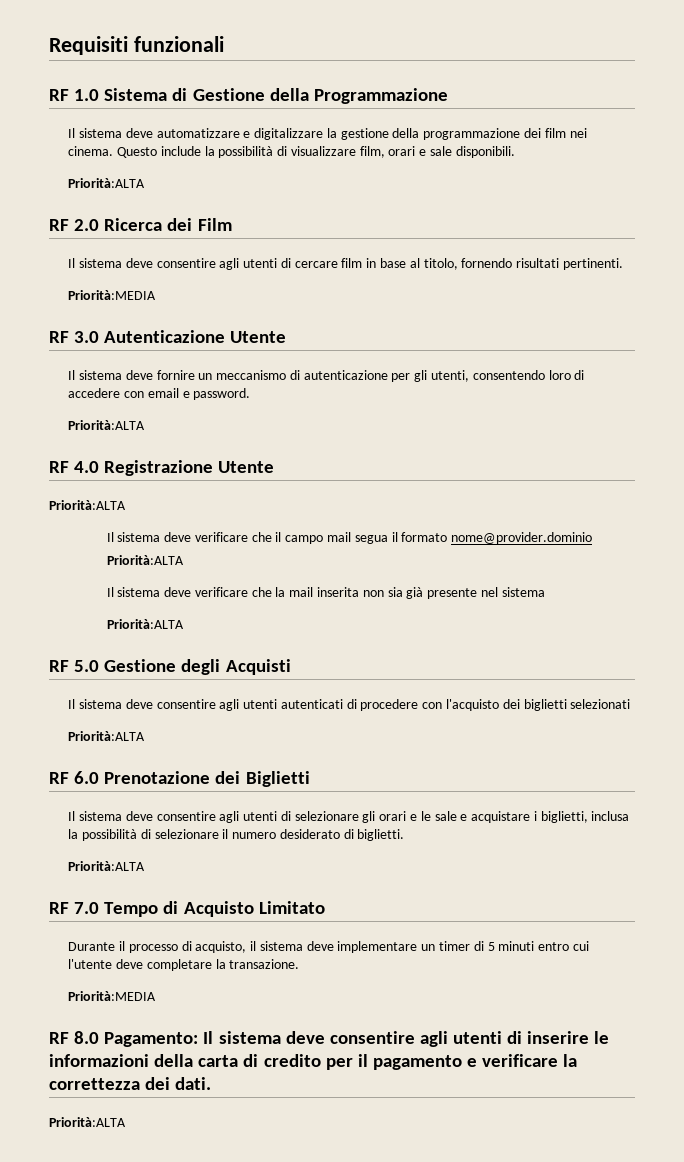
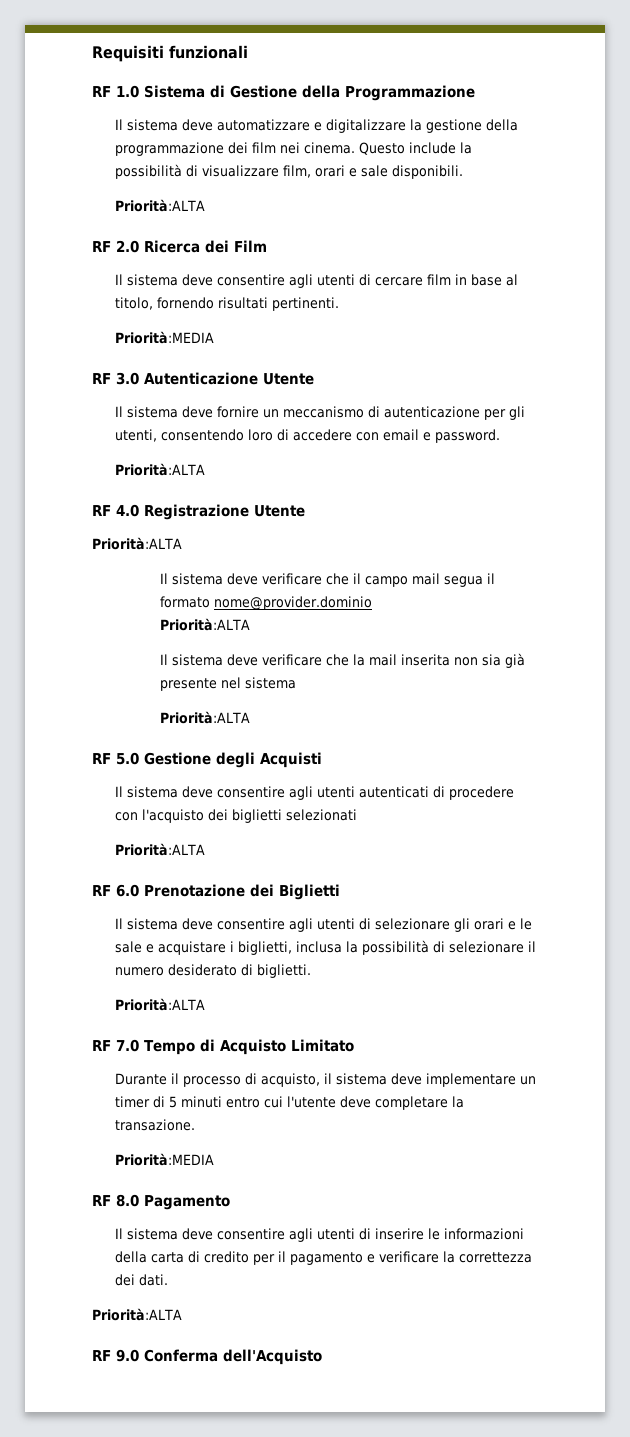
[104,1032,199,1047] Pagamento: -> [144,1195,230,1210] Pagamento //
(126, 1122) none -> [92,1349,322,1365] // RF 9.0 Conferma dell'Acquisto

